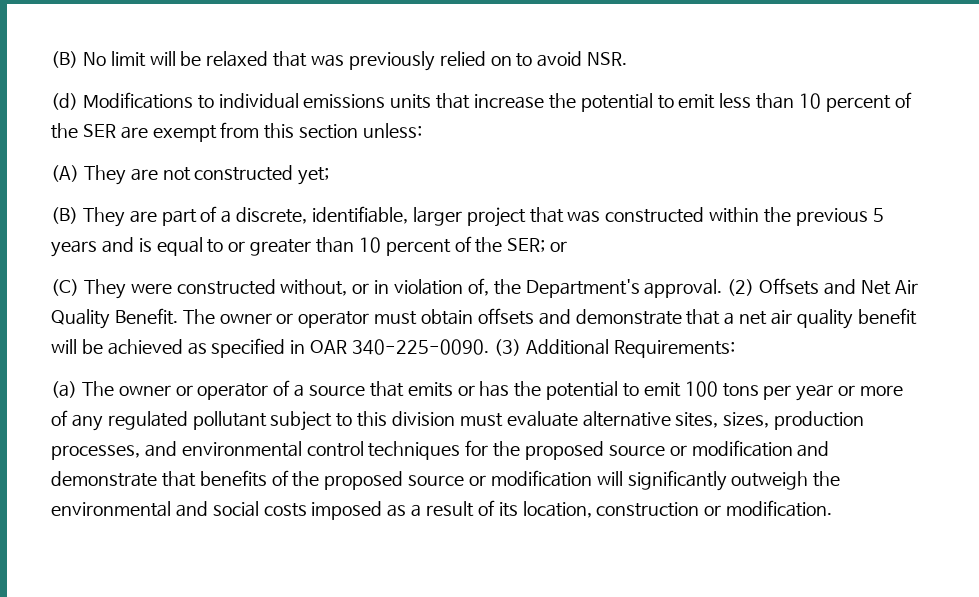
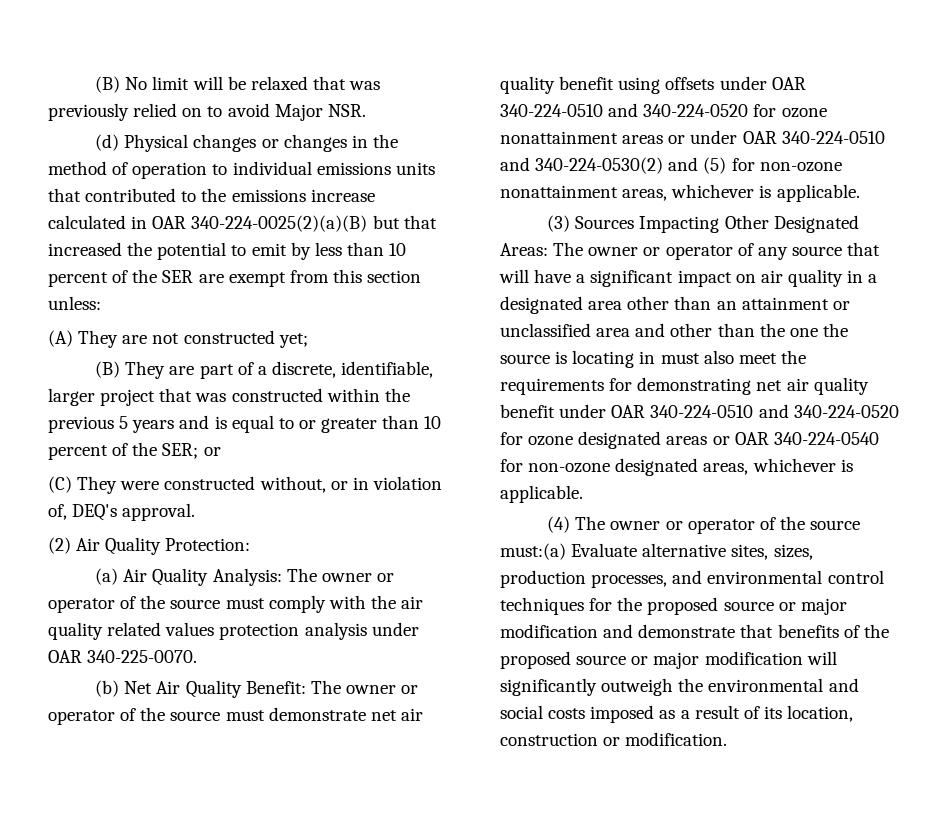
(583, 59) none -> [274,104,323,121] Major
[82,92,193,109] Modifications -> [124,134,398,152] [48,161,208,179] Physical changes or changes in the method of operation
[474,93,716,112] increase the potential to emit -> [85,188,375,202] [48,215,437,232] [48,242,311,260] contributed to the emissions increase calculated in OAR 340-224-0025(2)(a)(B) but that increased the potential to emit by
[493,279,640,298] the Department's -> [72,504,118,521] DEQ's
[727,278,918,296] [51,308,917,329] [51,338,735,358] [51,380,904,401] [51,410,578,431] (2) Offsets and Net Air Quality Benefit. The owner or operator must obtain offsets and demonstrate that a net air quality benefit will be achieved as specified in OAR 340-225-0090. (3) Additional Requirements: // (a) The owner or operator of a source that emits or has the potential to emit 100 tons per year or more of any regulated pollutant subject to this division must evaluate -> [48,537,251,555] [95,568,394,586] [48,595,424,613] [48,622,419,640] [48,650,198,663] [95,680,419,698] [48,707,423,725] [500,76,806,94] [500,103,827,118] [500,130,885,144] [500,157,842,174] [500,184,860,202] [547,215,859,233] [500,242,881,260] [499,269,878,287] [500,296,850,314] [500,323,848,337] [500,350,806,368] [500,377,869,395] [500,404,899,418] [500,431,879,449] [500,458,853,476] [500,485,583,503] [547,516,861,534] [500,543,638,560] // (2) Air Quality Protection: // (a) Air Quality Analysis: The owner or operator of the source must comply with the air quality related values protection analysis under OAR 340-225-0070. // (b) Net Air Quality Benefit: The owner or operator of the source must demonstrate net air quality benefit using offsets under OAR 340-224-0510 and 340-224-0520 for ozone nonattainment areas or under OAR 340-224-0510 and 340-224-0530(2) and (5) for non-ozone nonattainment areas, whichever is applicable. // (3) Sources Impacting Other Designated Areas: The owner or operator of any source that will have a significant impact on air quality in a designated area other than an attainment or unclassified area and other than the one the source is locating in must also meet the requirements for demonstrating net air quality benefit under OAR 340-224-0510 and 340-224-0520 for ozone designated areas or OAR 340-224-0540 for non-ozone designated areas, whichever is applicable. // (4) The owner or operator of the source must:(a) Evaluate
(687, 450) none -> [800,598,847,615] major
(487, 480) none -> [653,652,700,669] major

